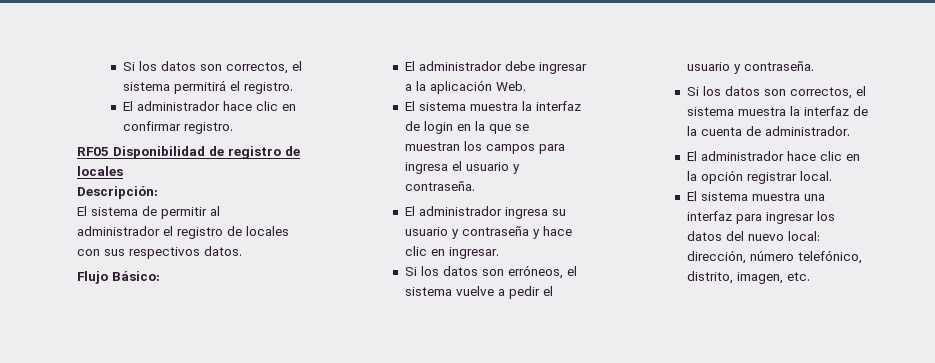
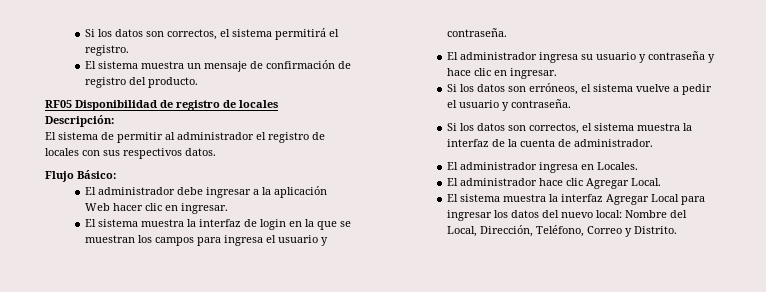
[136,101,296,111] [122,121,233,134] administrador hace clic en confirmar registro. -> [97,60,351,72] [84,77,198,88] sistema muestra un mensaje de confirmación de registro del producto.
[495,81,526,91] Web. -> [84,203,228,214] Web hacer clic en ingresar.
[686,151,860,161] [686,170,832,184] [686,191,825,201] [686,211,732,221] // El administrador hace clic en la opción registrar local. // El sistema muestra una interfaz -> [446,162,638,173] [446,178,661,189] [446,194,679,205] // El administrador ingresa en Locales. // El administrador hace clic Agregar Local. // El sistema muestra la interfaz Agregar Local
[686,250,862,264] [686,271,810,284] dirección, número telefónico, distrito, imagen, etc. -> [624,210,687,218] [446,225,677,237] Nombre del Local, Dirección, Teléfono, Correo y Distrito.

